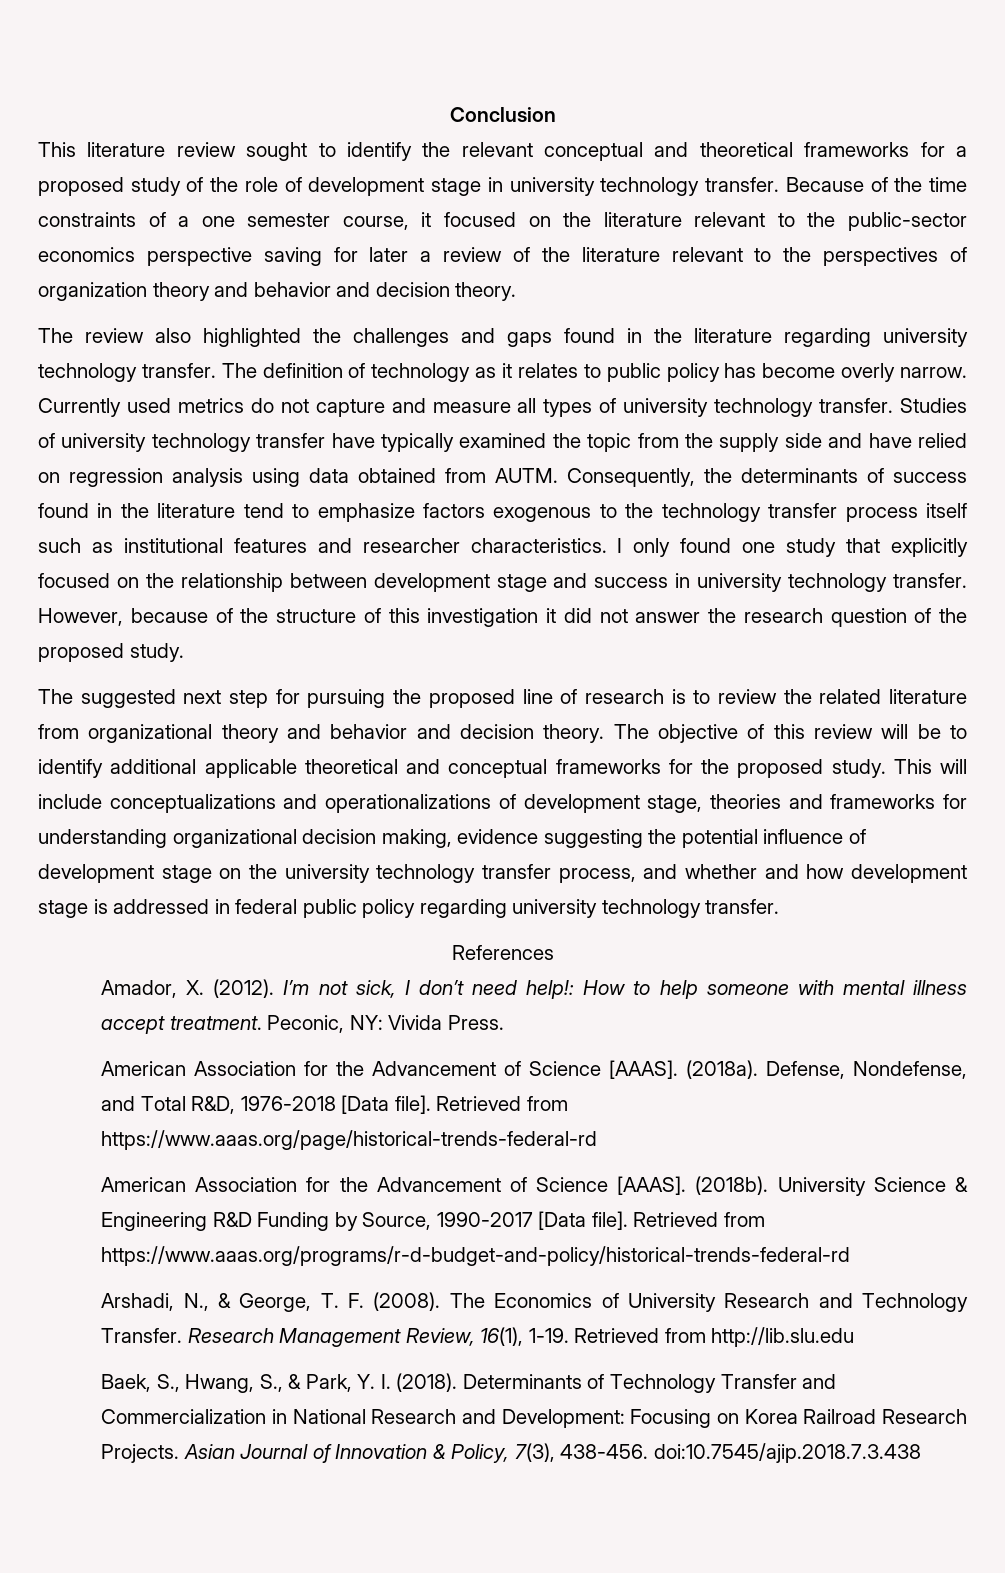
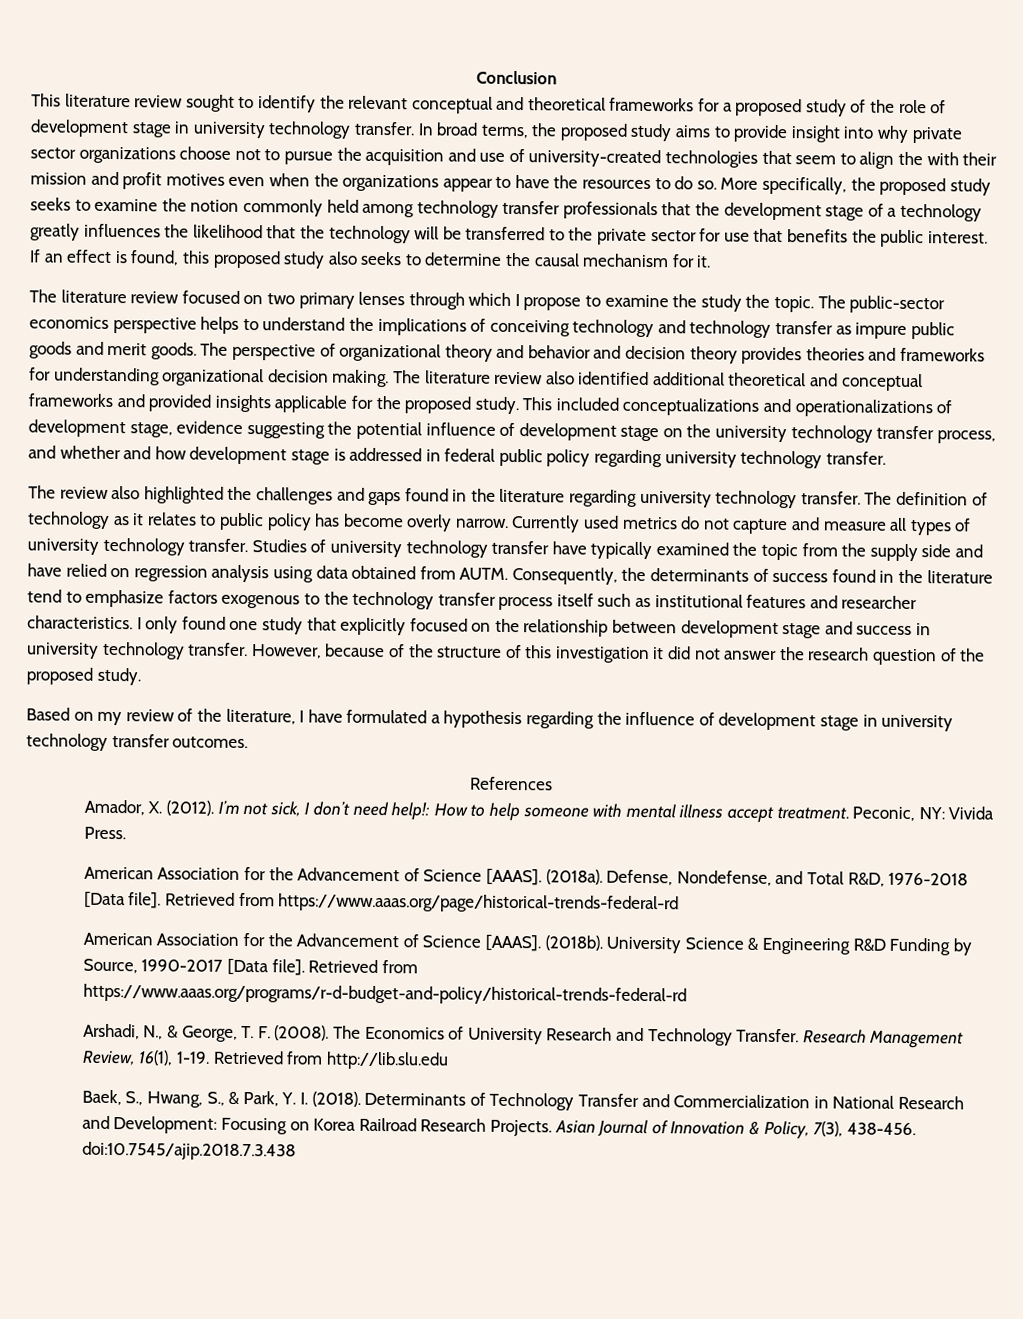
[785,177,968,192] [38,212,967,231] [38,247,967,266] [38,282,517,301] Because of the time constraints of a one semester course, it focused on the literature relevant to the public-sector economics perspective saving for later a review of the literature relevant to the perspectives of organization theory and behavior and decision theory. -> [417,122,963,144] [30,146,998,169] [30,171,991,196] [30,197,983,222] [30,223,988,248] [29,249,712,269] [29,289,946,314] [29,316,955,340] [29,341,986,365] [29,367,923,392] [28,393,953,418] [28,419,996,444] [28,445,886,469] In broad terms, the proposed study aims to provide insight into why private sector organizations choose not to pursue the acquisition and use of university-created technologies that seem to align the with their mission and profit motives even when the organizations appear to have the resources to do so. More specifically, the proposed study seeks to examine the notion commonly held among technology transfer professionals that the development stage of a technology greatly influences the likelihood that the technology will be transferred to the private sector for use that benefits the public interest. If an effect is found, this proposed study also seeks to determine the causal mechanism for it. // The literature review focused on two primary lenses through which I propose to examine the study the topic. The public-sector economics perspective helps to understand the implications of conceiving technology and technology transfer as impure public goods and merit goods. The perspective of organizational theory and behavior and decision theory provides theories and frameworks for understanding organizational decision making. The literature review also identified additional theoretical and conceptual frameworks and provided insights applicable for the proposed study. This included conceptualizations and operationalizations of development stage, evidence suggesting the potential influence of development stage on the university technology transfer process, and whether and how development stage is addressed in federal public policy regarding university technology transfer.
[38,689,967,708] [38,724,968,743] [38,759,967,778] [38,794,968,813] [38,829,866,848] [38,864,967,883] [38,899,780,918] The suggested next step for pursuing the proposed line of research is to review the related literature from organizational theory and behavior and decision theory. The objective of this review will be to identify additional applicable theoretical and conceptual frameworks for the proposed study. This will include conceptualizations and operationalizations of development stage, theories and frameworks for understanding organizational decision making, evidence suggesting the potential influence of development stage on the university technology transfer process, and whether and how development stage is addressed in federal public policy regarding university technology transfer. -> [26,707,954,732] [26,733,249,751] Based on my review of the literature, I have formulated a hypothesis regarding the influence of development stage in university technology transfer outcomes.

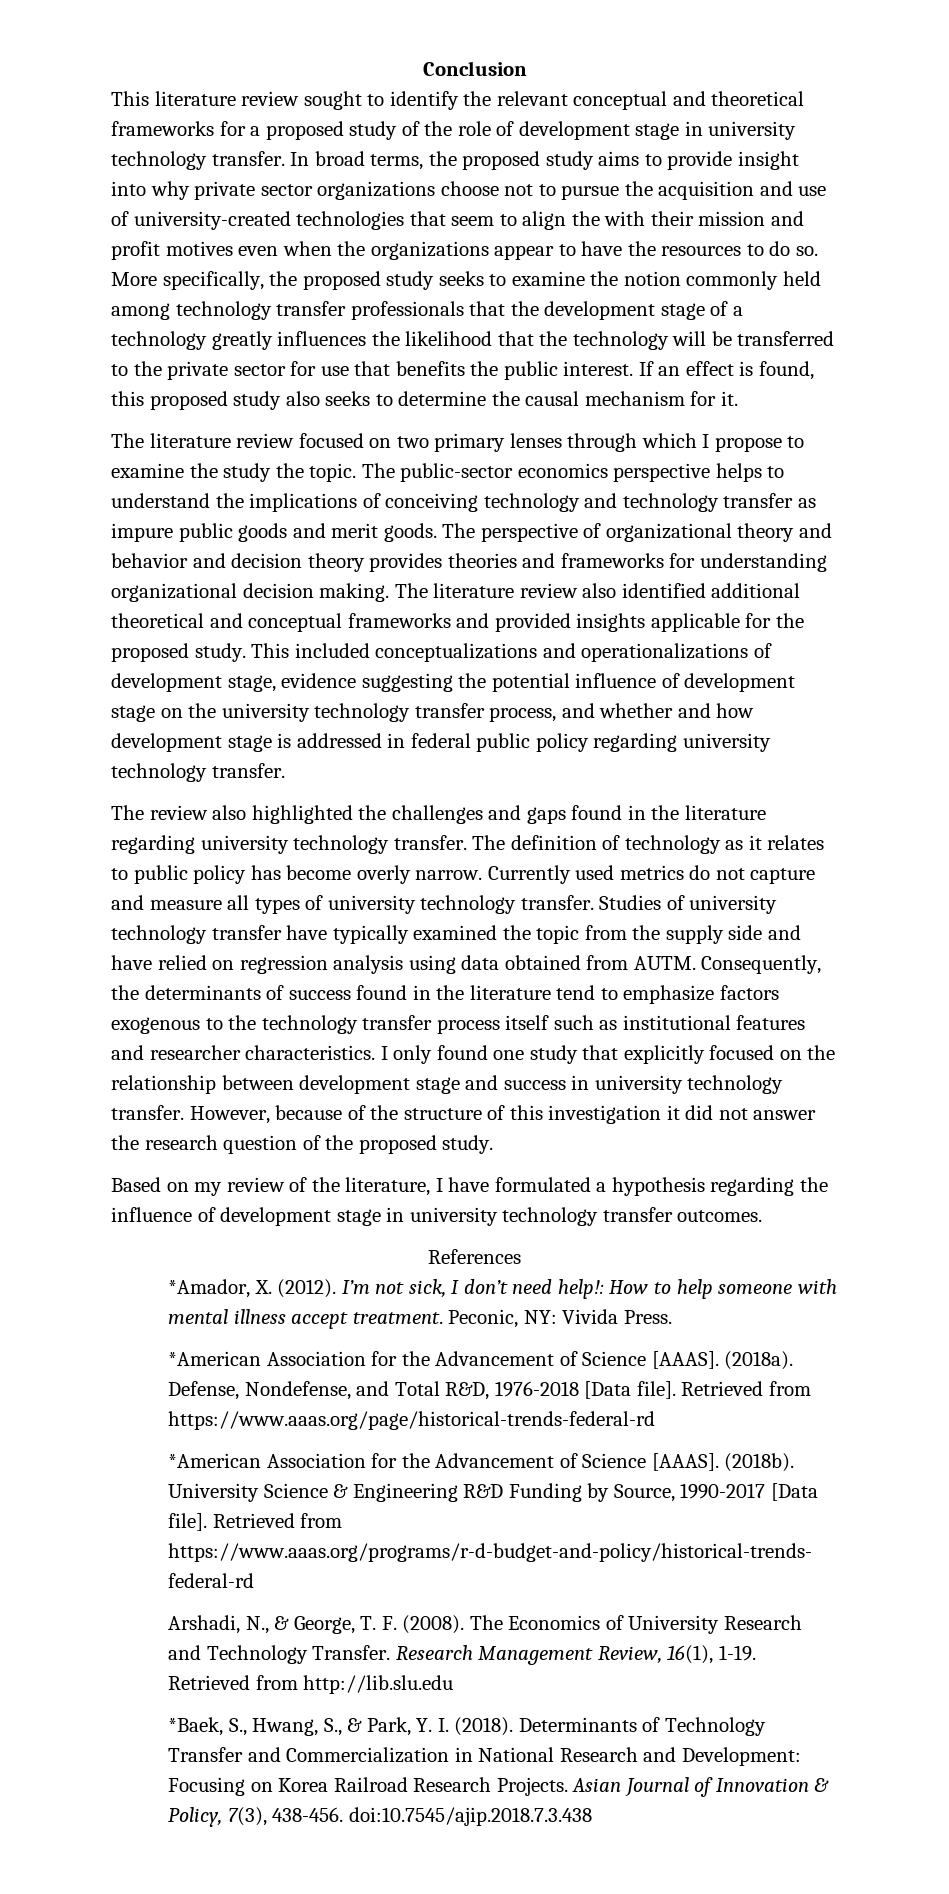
[83,799,145,816] Amador, -> [168,1279,251,1298] *Amador,
[83,866,154,880] American -> [168,1351,262,1366] *American
[82,932,153,946] American -> [168,1453,262,1468] *American
[81,1089,122,1106] Baek, -> [168,1717,224,1736] *Baek,

